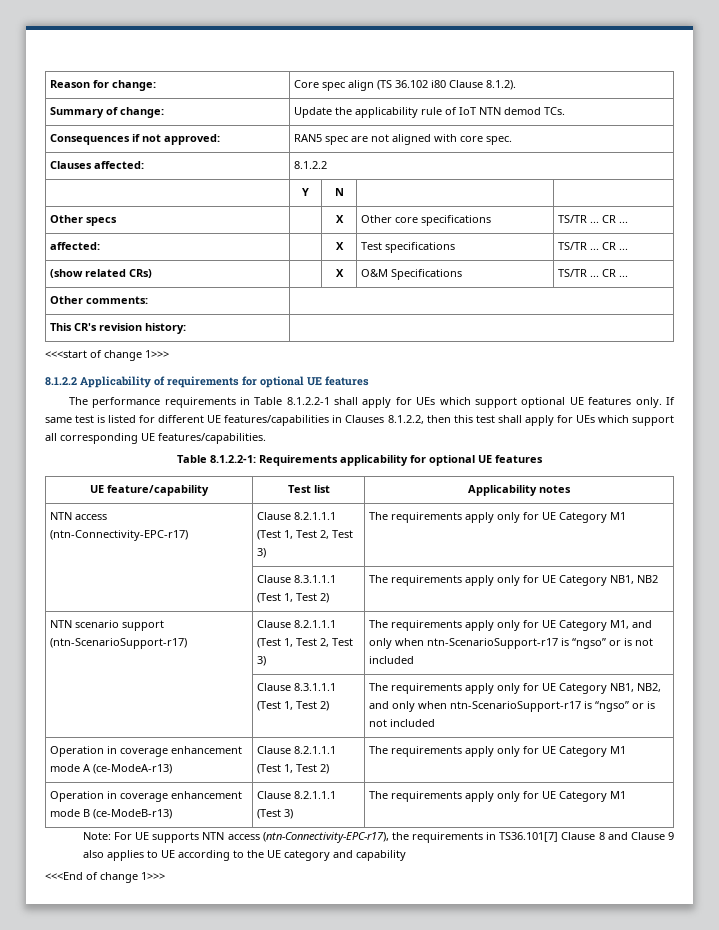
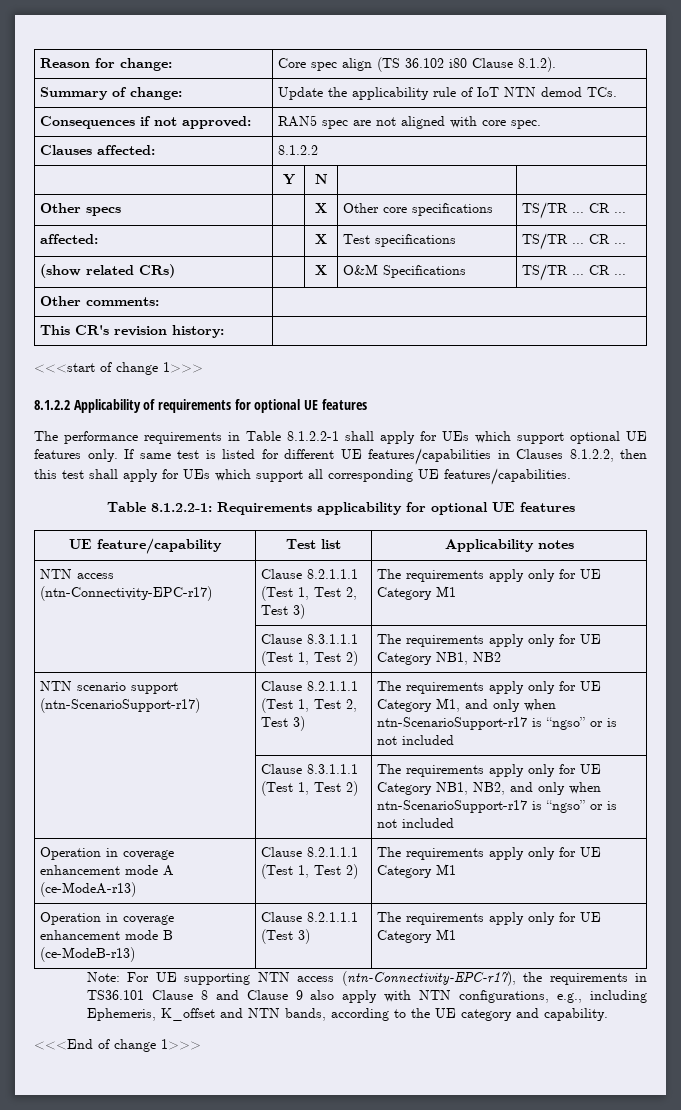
[152,832,200,843] supports -> [184,973,251,985] supporting
[499,832,559,842] TS36.101[7] -> [86,990,144,1000] TS36.101
[106,850,175,861] applies to UE -> [342,990,647,1003] [86,1008,326,1021] apply with NTN configurations, e.g., including Ephemeris, K_offset and NTN bands,
[355,850,406,861] capability -> [543,1008,608,1021] capability.

